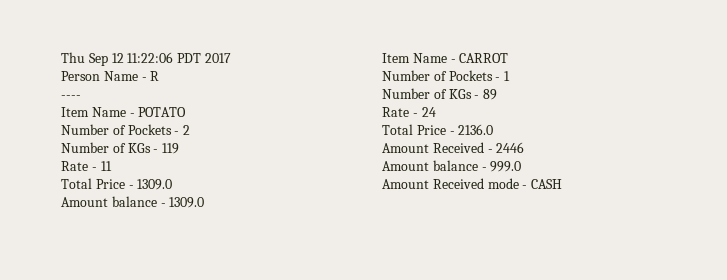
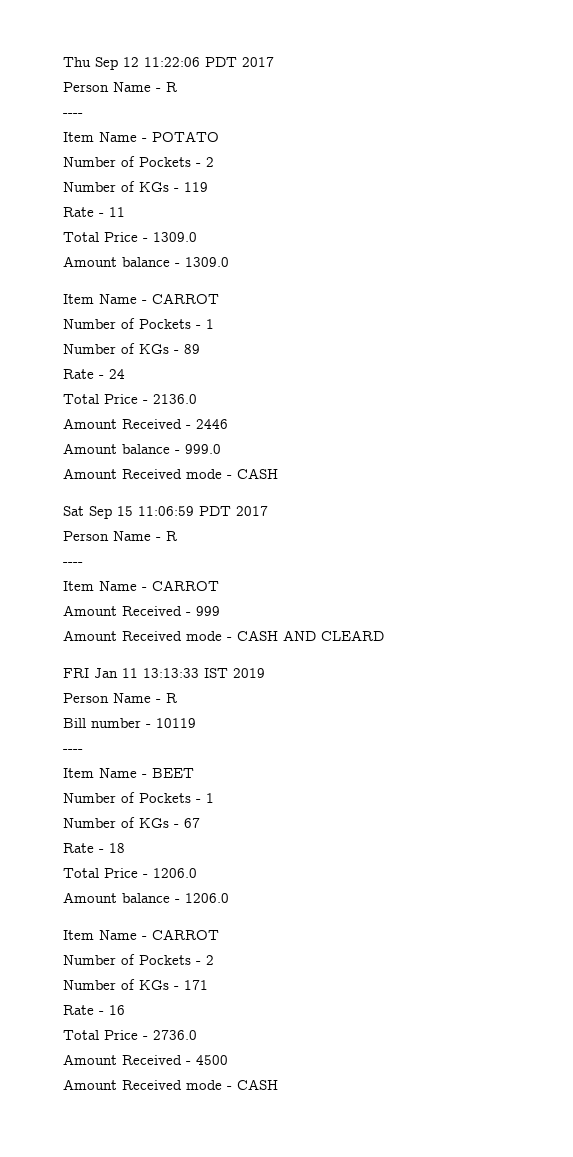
(563, 184) none -> [63,506,268,519] [63,531,177,541] [63,562,83,566] [63,580,219,591] [63,605,220,616] [63,630,384,641] [63,668,265,678] [63,693,177,703] [63,718,196,728] [63,749,83,753] [63,768,194,778] [63,792,214,803] [63,817,200,828] [63,843,125,853] [63,868,197,878] [63,892,229,903] [63,929,219,940] [63,954,214,965] [63,979,208,990] [63,1005,125,1015] [63,1030,197,1040] [63,1054,228,1065] [63,1079,278,1090] // Sat Sep 15 11:06:59 PDT 2017 // Person Name - R // ---- // Item Name - CARROT // Amount Received - 999 // Amount Received mode - CASH AND CLEARD // FRI Jan 11 13:13:33 IST 2019 // Person Name - R // Bill number - 10119 // ---- // Item Name - BEET // Number of Pockets - 1 // Number of KGs - 67 // Rate - 18 // Total Price - 1206.0 // Amount balance - 1206.0 // Item Name - CARROT // Number of Pockets - 2 // Number of KGs - 171 // Rate - 16 // Total Price - 2736.0 // Amount Received - 4500 // Amount Received mode - CASH

